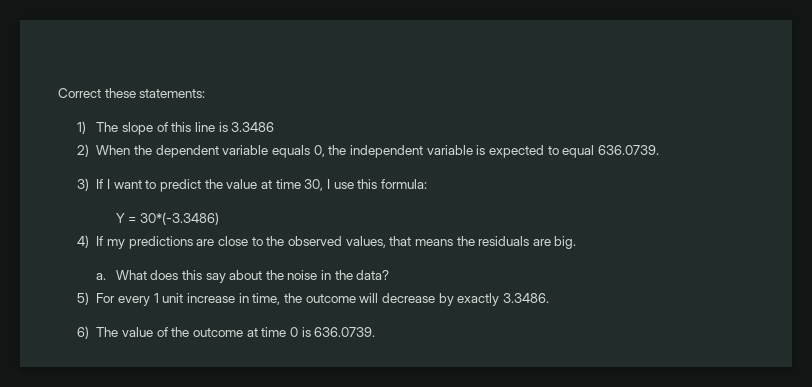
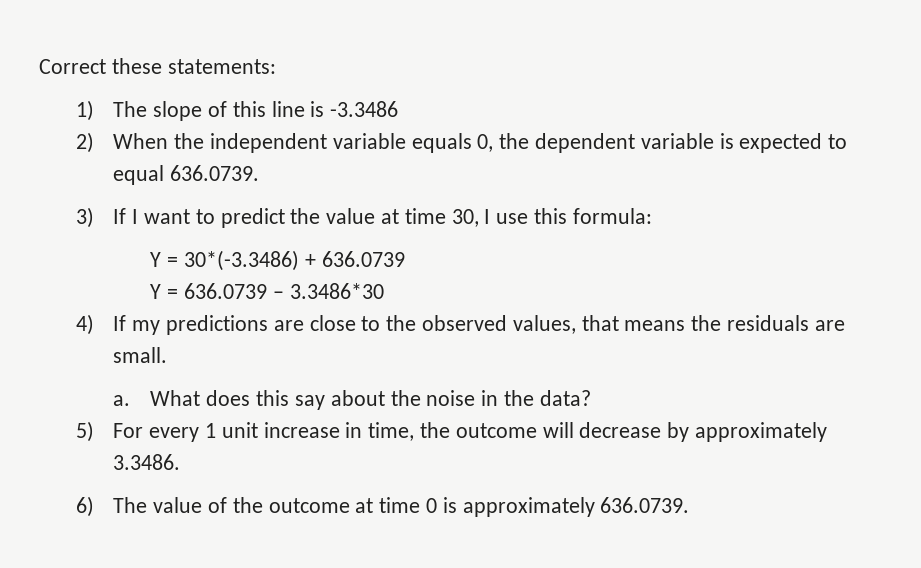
[231,122,275,132] 3.3486 -> [330,101,399,117] -3.3486
[155,145,219,158] dependent -> [209,133,327,153] independent
[349,145,423,158] independent -> [534,133,635,153] dependent
(219, 218) none -> [304,251,405,267] [150,283,384,299] + 636.0739 // Y = 636.0739 – 3.3486*30
[554,236,577,249] big. -> [113,347,168,363] small.
[457,293,500,306] exactly -> [694,422,827,442] approximately
(311, 332) none -> [462,497,595,517] approximately

